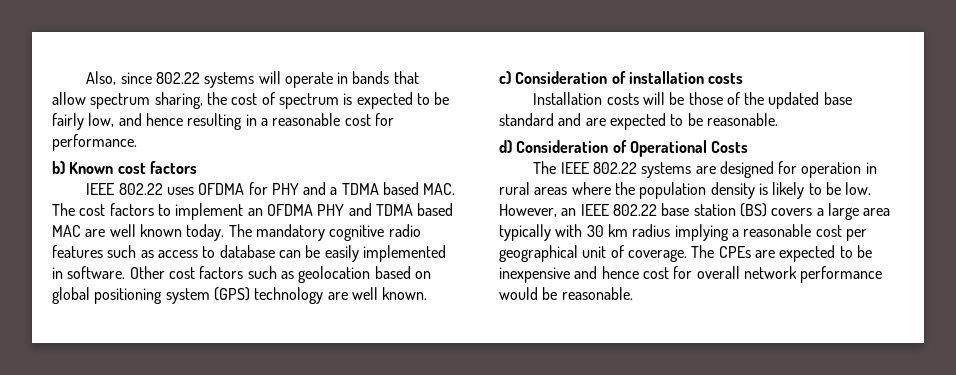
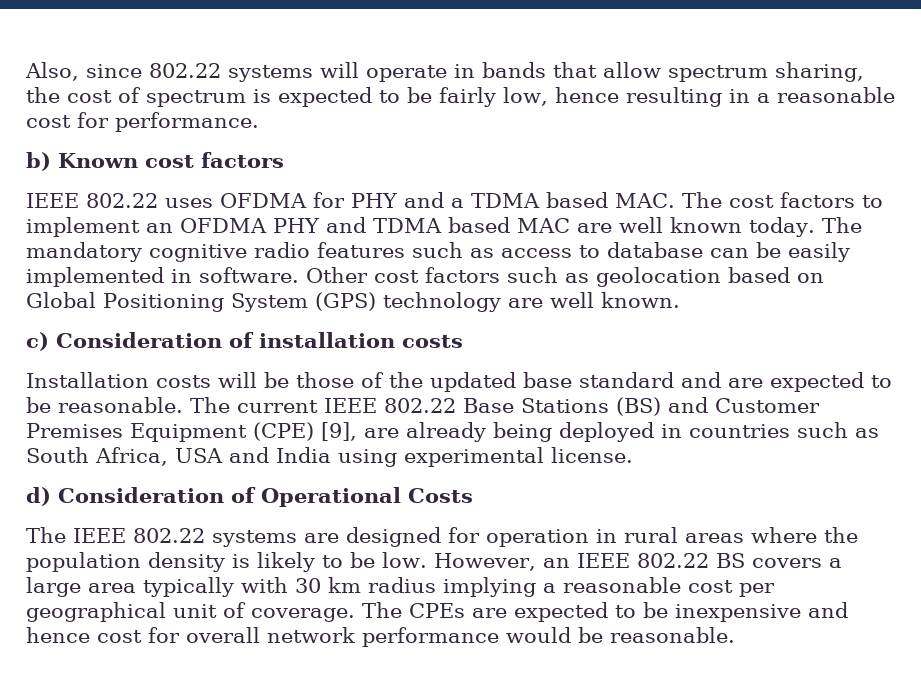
[118,113,142,126] and -> (548, 96) none
[52,287,210,304] global positioning system -> [26,292,308,312] Global Positioning System
(778, 119) none -> [190,397,820,416] [26,422,879,442] [26,447,633,467] The current IEEE 802.22 Base Stations (BS) and Customer Premises Equipment (CPE) [9], are already being deployed in countries such as South Africa, USA and India using experimental license.
[661,203,767,217] base station (BS) -> [715,553,745,568] BS

